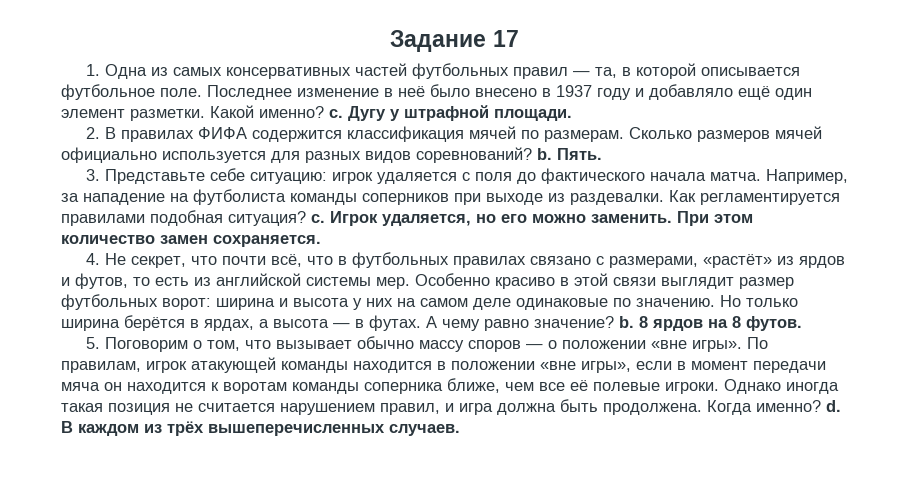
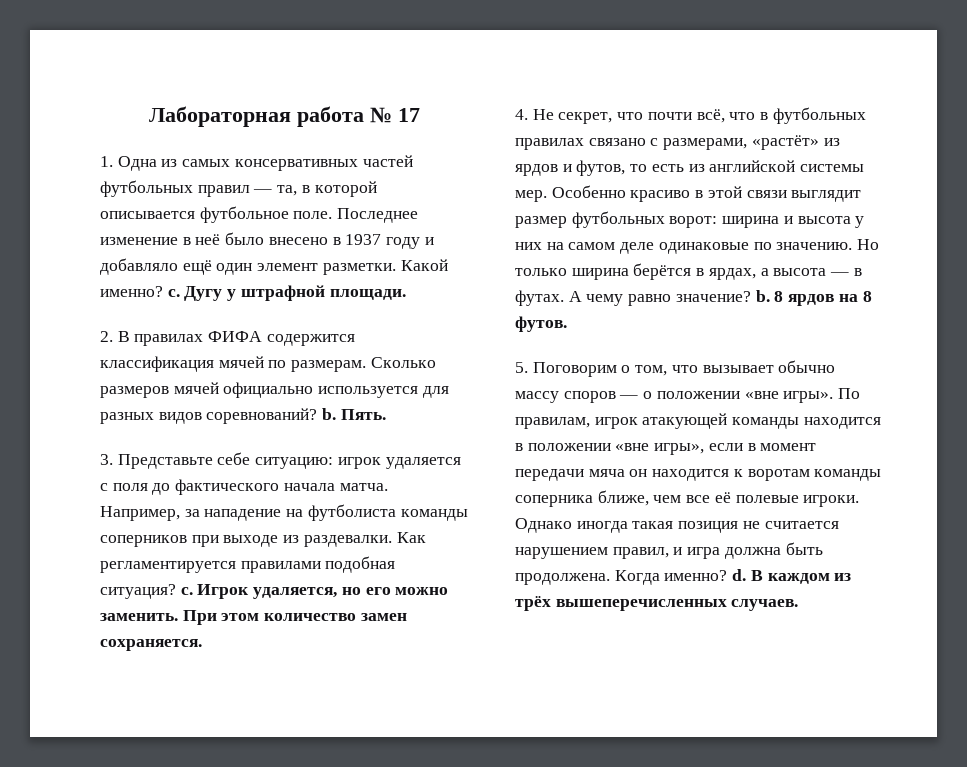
[390,30,487,52] Задание -> [148,106,392,127] Лабораторная работа №

